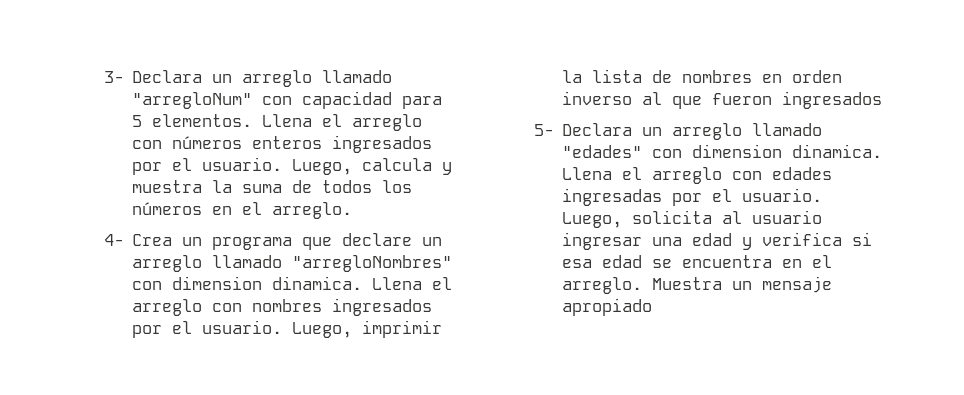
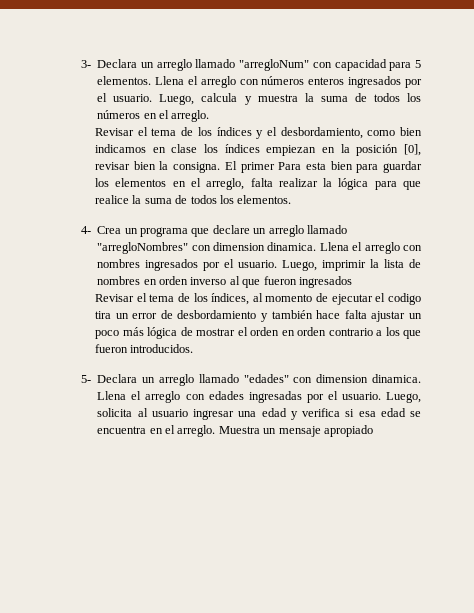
(353, 210) none -> [95,127,422,139] [95,144,421,156] [95,161,422,173] [95,178,421,190] [95,195,292,204] // Revisar el tema de los índices y el desbordamiento, como bien indicamos en clase los índices empiezan en la posición [0], revisar bien la consigna. El primer Para esta bien para guardar los elementos en el arreglo, falta realizar la lógica para que realice la suma de todos los elementos.
(883, 100) none -> [95,293,422,305] [95,310,422,322] [95,327,421,339] [95,344,194,353] // Revisar el tema de los índices, al momento de ejecutar el codigo tira un error de desbordamiento y también hace falta ajustar un poco más lógica de mostrar el orden en orden contrario a los que fueron introducidos.

